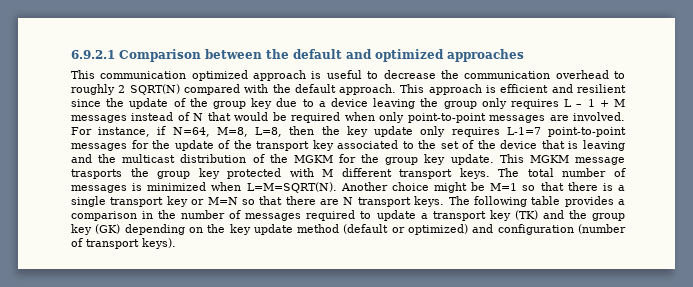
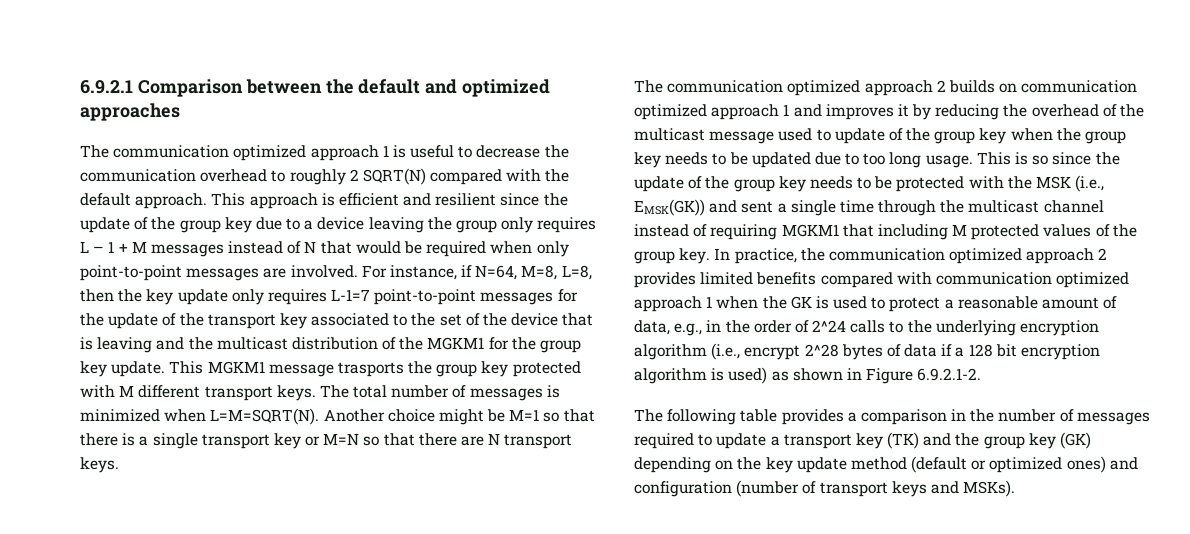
[71,70,307,81] This communication optimized approach -> [80,145,389,161] The communication optimized approach 1
[293,155,333,163] MGKM -> [427,337,485,350] MGKM1
[529,155,569,163] MGKM -> [207,361,265,374] MGKM1
(445, 201) none -> [634,80,1138,96] [634,104,1145,120] [634,128,1127,144] [634,152,1120,168] [634,175,1105,192] [634,199,1104,216] [634,224,1137,240] [634,248,1108,264] [634,272,1130,288] [634,296,1118,312] [634,320,1100,336] [634,343,1101,360] [634,367,982,384] // The communication optimized approach 2 builds on communication optimized approach 1 and improves it by reducing the overhead of the multicast message used to update of the group key when the group key needs to be updated due to too long usage. This is so since the update of the group key needs to be protected with the MSK (i.e., EMSK(GK)) and sent a single time through the multicast channel instead of requiring MGKM1 that including M protected values of the group key. In practice, the communication optimized approach 2 provides limited benefits compared with communication optimized approach 1 when the GK is used to protect a reasonable amount of data, e.g., in the order of 2^24 calls to the underlying encryption algorithm (i.e., encrypt 2^28 bytes of data if a 128 bit encryption algorithm is used) as shown in Figure 6.9.2.1-2. //
[408,224,469,235] optimized) -> [989,456,1106,473] optimized ones)
[142,238,176,249] keys). -> [891,480,1016,497] keys and MSKs).

